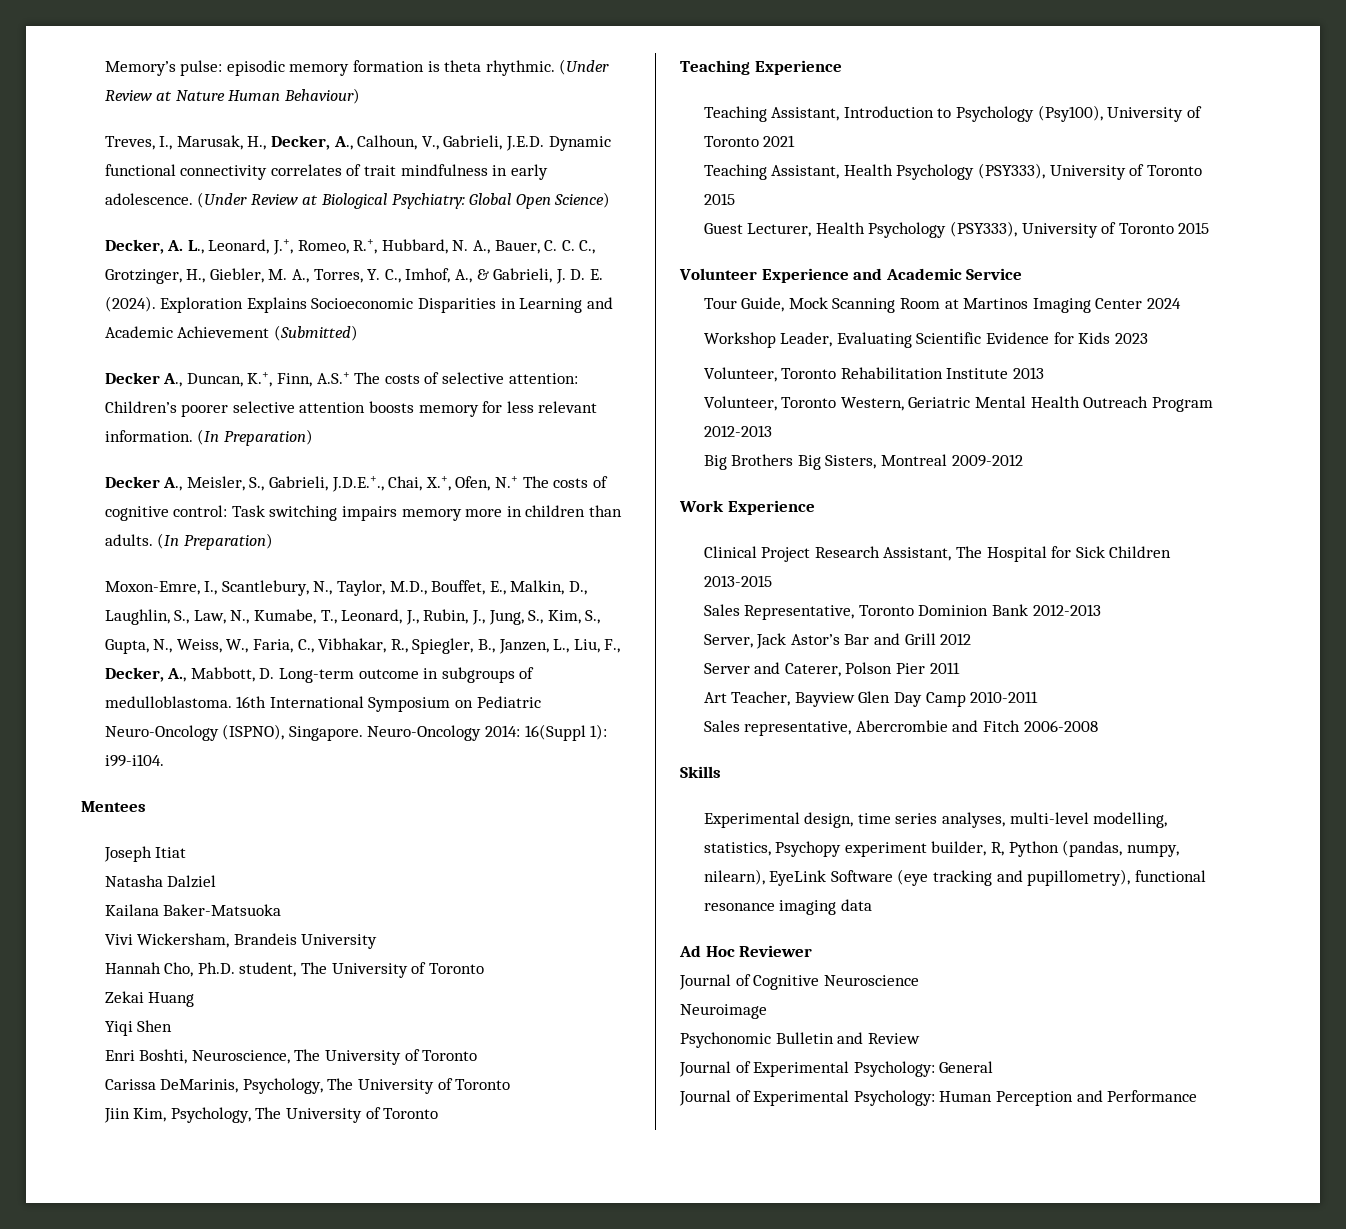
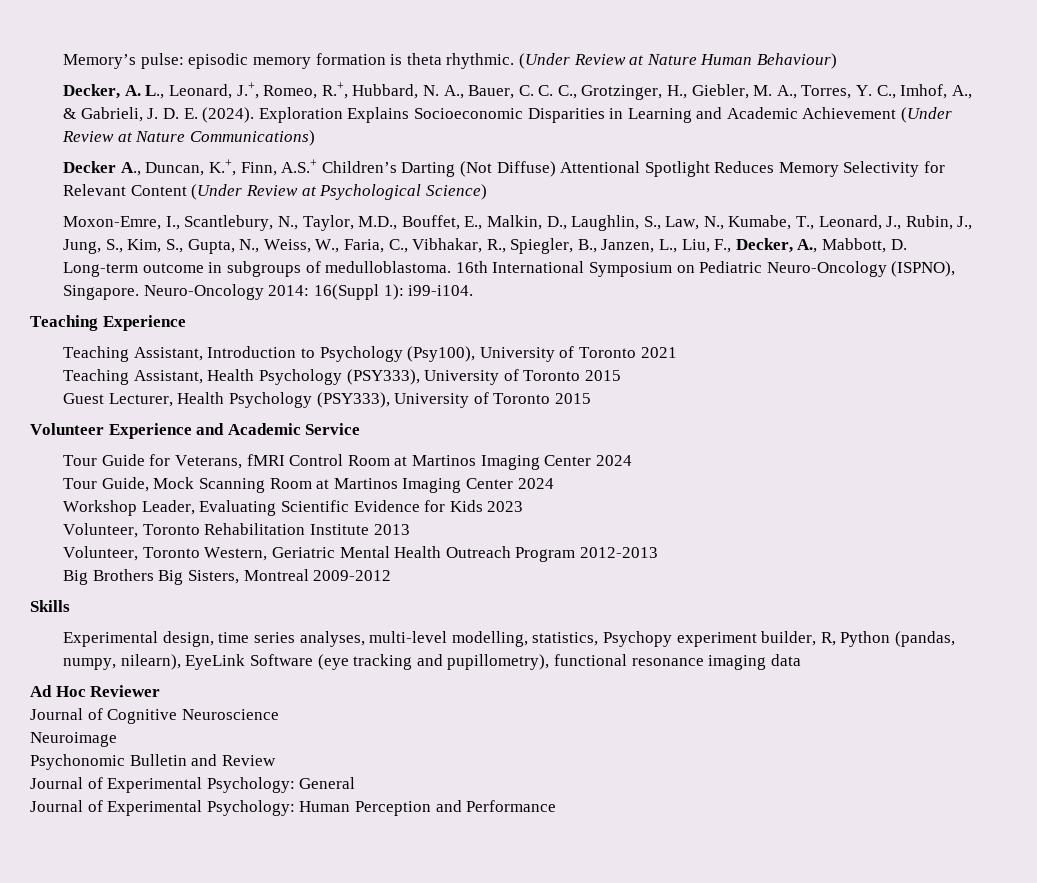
[104,135,611,151] [104,164,548,180] [104,192,611,209] // Treves, I., Marusak, H., Decker, A., Calhoun, V., Gabrieli, J.E.D. Dynamic functional connectivity correlates of trait mindfulness in early adolescence. (Under Review at Biological Psychiatry: Global Open Science) -> (837, 61) none
[273,325,358,341] (Submitted) -> [901,107,953,123] [62,130,315,146] (Under Review at Nature Communications)
[354,372,578,384] [104,401,598,417] [104,429,313,446] [104,476,608,492] [104,505,622,521] [104,533,273,550] The costs of selective attention: Children’s poorer selective attention boosts memory for less relevant information. (In Preparation) // Decker A., Meisler, S., Gabrieli, J.D.E.+., Chai, X.+, Ofen, N.+ The costs of cognitive control: Task switching impairs memory more in children than adults. (In Preparation) -> [321,161,946,177] [63,184,487,200] Children’s Darting (Not Diffuse) Attentional Spotlight Reduces Memory Selectivity for Relevant Content (Under Review at Psychological Science)
[81,801,146,812] [103,846,187,862] [104,875,217,888] [104,904,282,916] [104,933,378,949] [104,962,484,978] [104,991,195,1007] [104,1020,173,1036] [104,1049,478,1065] [104,1078,511,1094] [103,1107,439,1123] // Mentees // Joseph Itiat // Natasha Dalziel // Kailana Baker-Matsuoka // Vivi Wickersham, Brandeis University // Hannah Cho, Ph.D. student, The University of Toronto // Zekai Huang // Yiqi Shen // Enri Boshti, Neuroscience, The University of Toronto // Carissa DeMarinis, Psychology, The University of Toronto // Jiin Kim, Psychology, The University of Toronto -> (474, 290) none
(1023, 274) none -> [63,454,632,470] // Tour Guide for Veterans, fMRI Control Room at Martinos Imaging Center 2024
[679,500,815,515] [703,546,1172,562] [703,575,772,587] [703,604,1101,620] [703,633,972,649] [703,662,960,677] [703,691,1039,707] [703,720,1098,736] // Work Experience // Clinical Project Research Assistant, The Hospital for Sick Children 2013-2015 // Sales Representative, Toronto Dominion Bank 2012-2013 // Server, Jack Astor’s Bar and Grill 2012 // Server and Caterer, Polson Pier 2011 // Art Teacher, Bayview Glen Day Camp 2010-2011 // Sales representative, Abercrombie and Fitch 2006-2008 -> (392, 575) none

